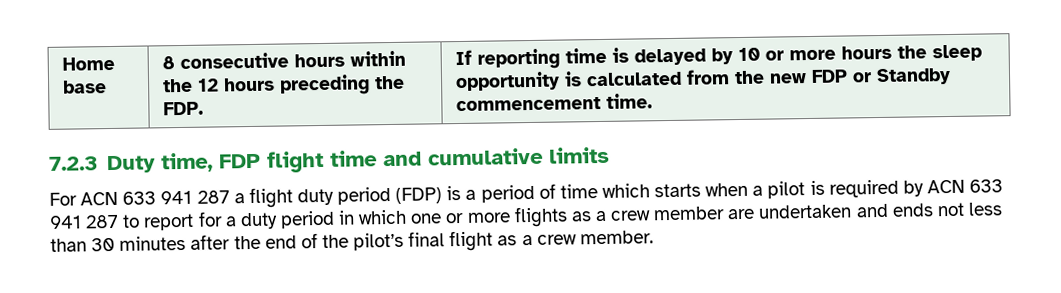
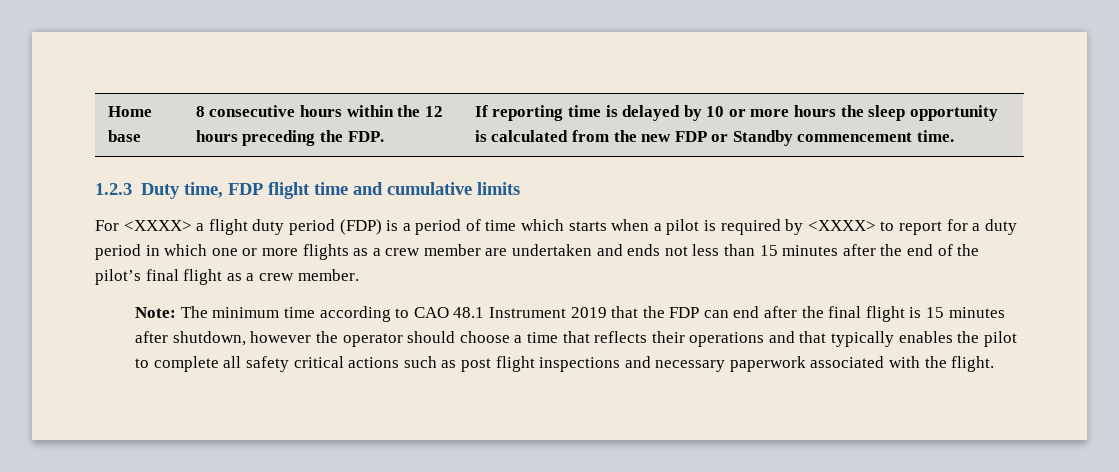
[49,156,98,171] 7.2.3 -> [95,183,132,195] 1.2.3
[80,190,230,206] ACN 633 941 287 -> [123,220,192,231] <XXXX>
[926,179,1004,194] [49,214,120,229] ACN 633 941 287 -> [807,220,876,231] <XXXX>
[91,237,116,252] 30 -> [759,245,778,256] 15
(654, 237) none -> [135,306,1005,322] [135,331,1017,347] [135,356,995,372] // Note: The minimum time according to CAO 48.1 Instrument 2019 that the FDP can end after the final flight is 15 minutes after shutdown, however the operator should choose a time that reflects their operations and that typically enables the pilot to complete all safety critical actions such as post flight inspections and necessary paperwork associated with the flight.

